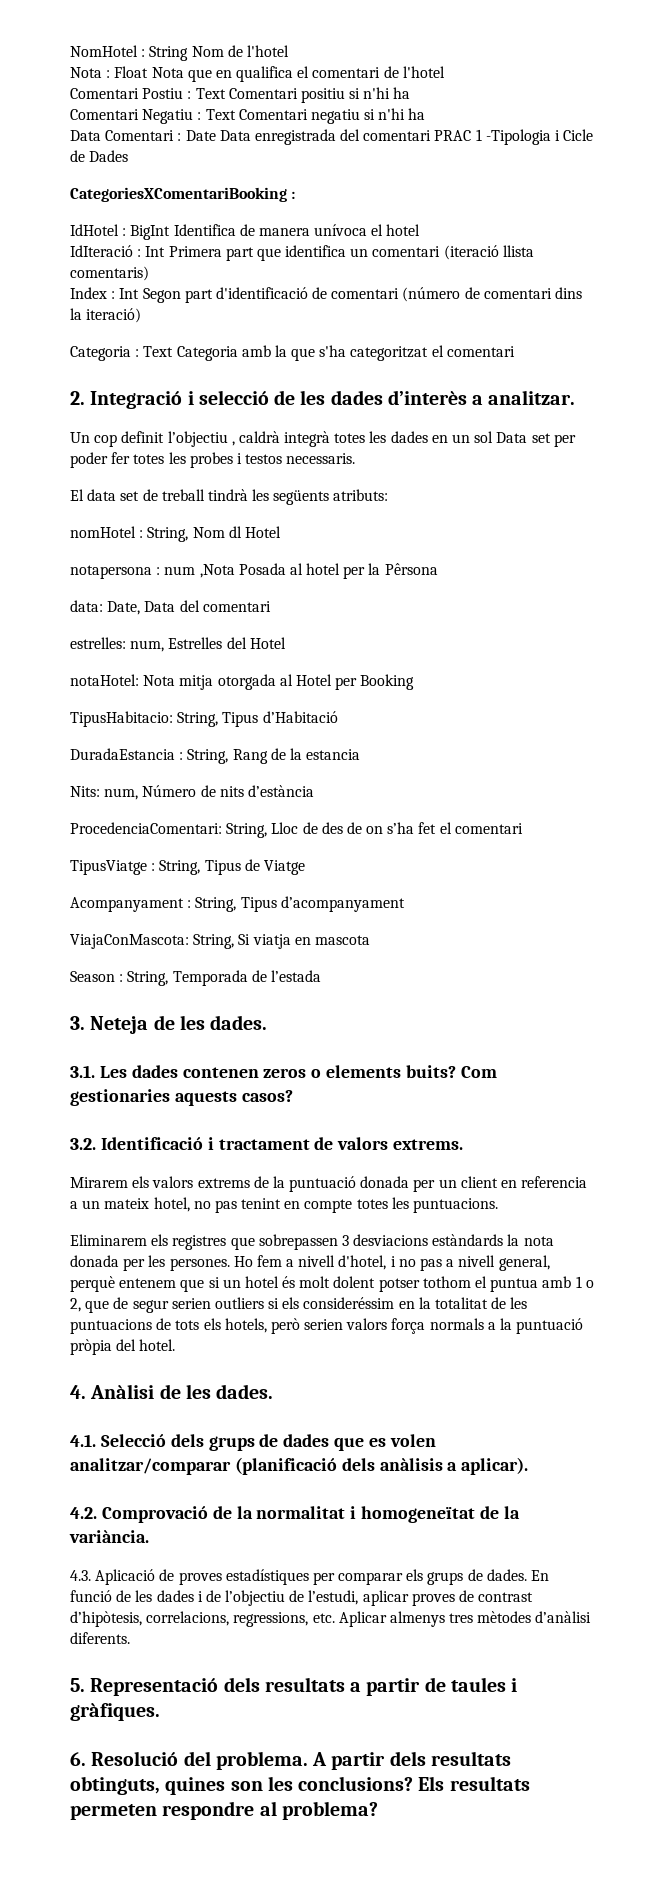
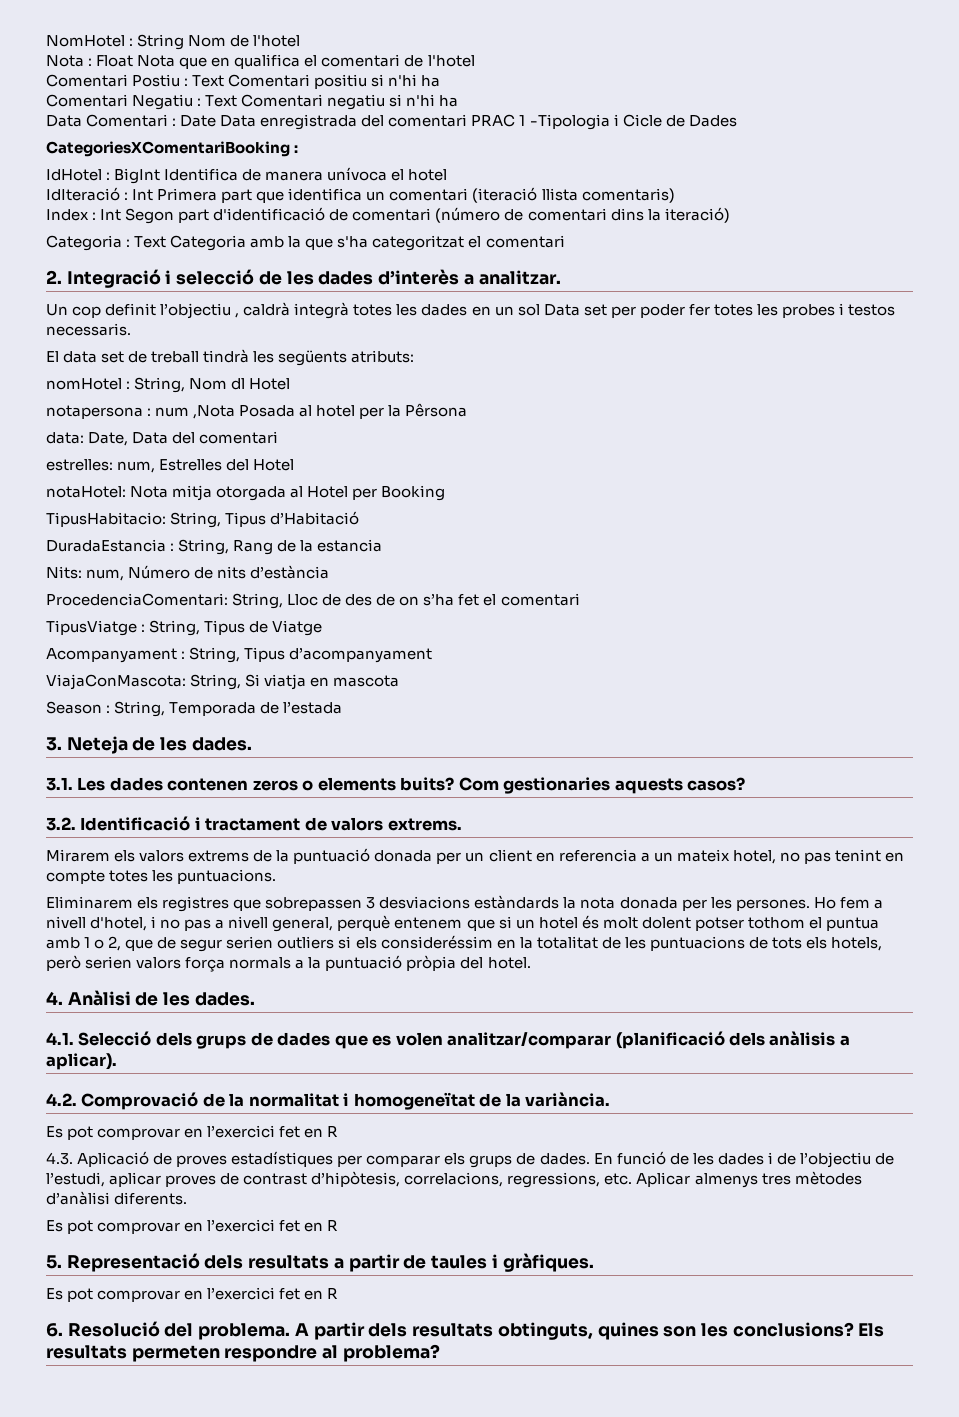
(149, 1536) none -> [46,1125,339,1140] // Es pot comprovar en l’exercici fet en R
(130, 1638) none -> [46,1219,339,1234] // Es pot comprovar en l’exercici fet en R
(160, 1712) none -> [46,1287,339,1302] // Es pot comprovar en l’exercici fet en R

